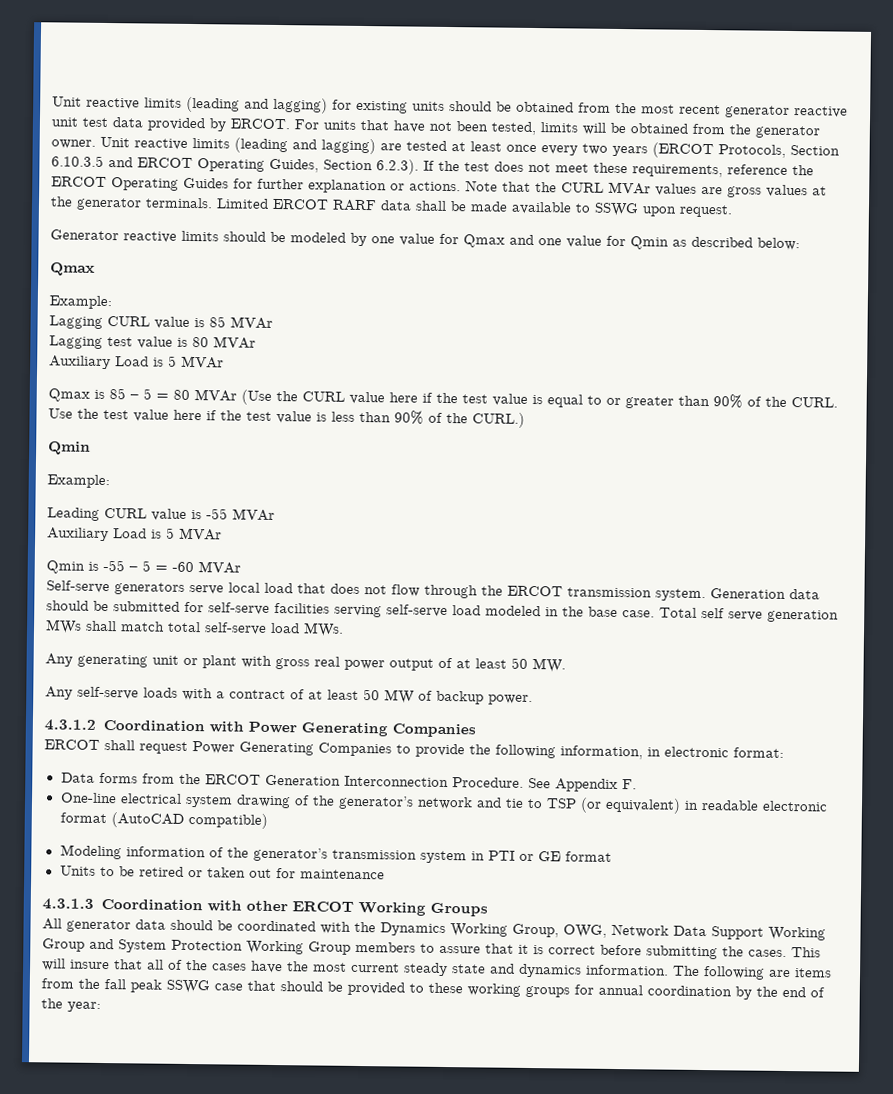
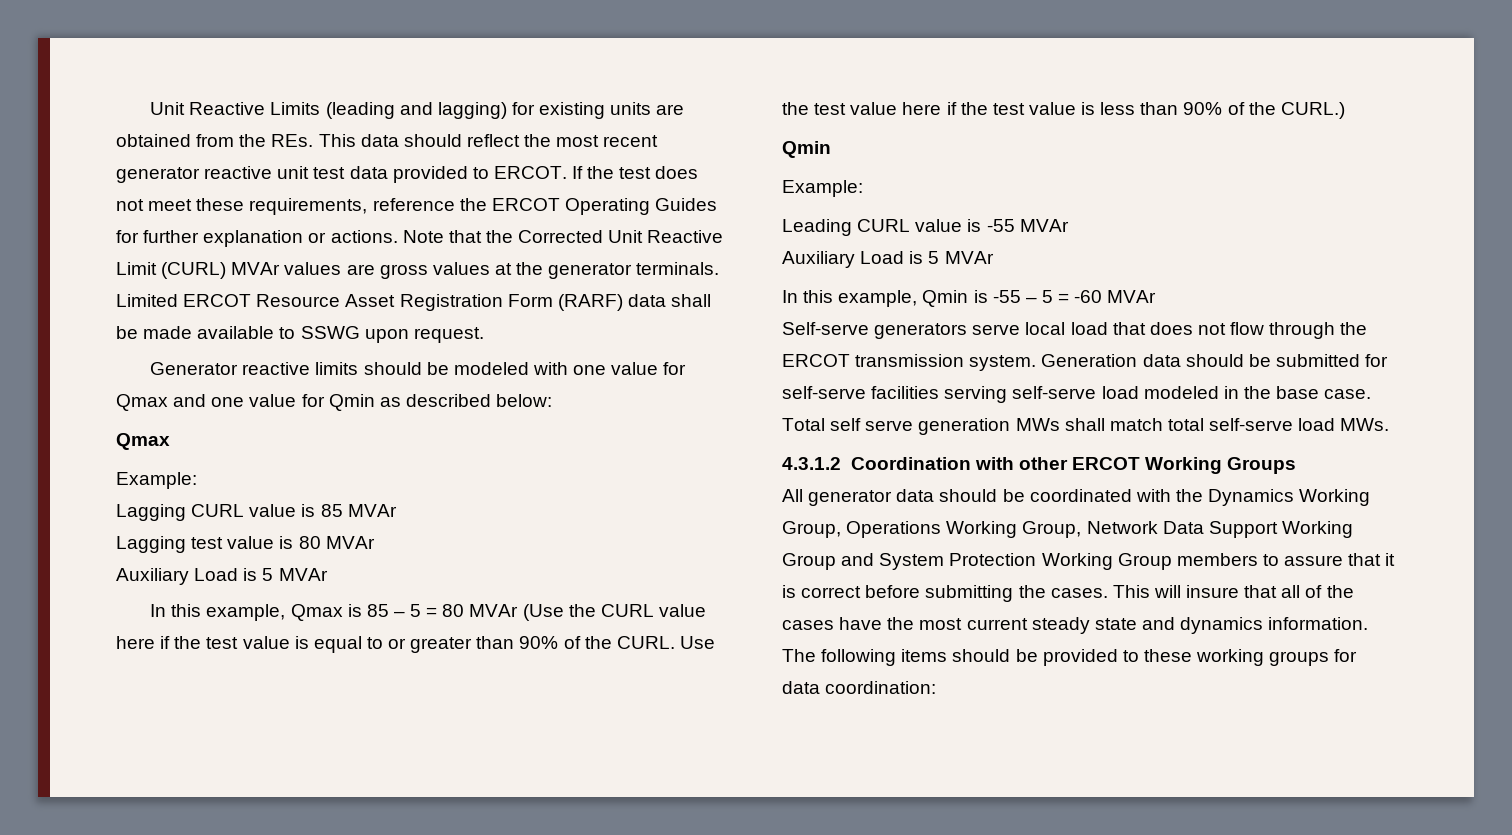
[52,96,182,110] Unit reactive limits -> [150,102,321,115] Unit Reactive Limits
[449,101,637,114] should be obtained from the -> [656,104,685,115] [116,134,552,147] are obtained from the REs. This data should reflect the
[209,118,820,139] [51,136,840,159] [51,155,419,175] by ERCOT. For units that have not been tested, limits will be obtained from the generator owner. Unit reactive limits (leading and lagging) are tested at least once every two years (ERCOT Protocols, Section 6.10.3.5 and ERCOT Operating Guides, Section 6.2.3). -> [472,166,567,179] to ERCOT.
[561,182,604,193] CURL -> [518,230,724,243] [116,262,227,279] Corrected Unit Reactive Limit (CURL)
[332,199,377,212] RARF -> [256,294,623,311] Resource Asset Registration Form (RARF)
[350,232,367,247] by -> [532,362,568,375] with
(224, 362) none -> [150,604,286,621] In this example,
(222, 534) none -> [782,290,918,307] In this example,
[45,653,566,673] [45,686,533,706] [44,719,476,738] [44,739,784,760] [60,772,637,793] [59,792,828,814] [59,812,268,829] [59,844,612,864] [59,865,385,880] [42,898,94,910] Any generating unit or plant with gross real power output of at least 50 MW. // Any self-serve loads with a contract of at least 50 MW of backup power. // 4.3.1.2 Coordination with Power Generating Companies // ERCOT shall request Power Generating Companies to provide the following information, in electronic format: // Data forms from the ERCOT Generation Interconnection Procedure. See Appendix F. // One-line electrical system drawing of the generator’s network and tie to TSP (or equivalent) in readable electronic format (AutoCAD compatible) // Modeling information of the generator’s transmission system in PTI or GE format // Units to be retired or taken out for maintenance // 4.3.1.3 -> [782,457,841,470] 4.3.1.2
[563,924,607,938] OWG, -> [846,521,1082,538] Operations Working Group,
[768,968,832,978] [41,978,276,994] are items from the fall peak SSWG case that -> [901,649,948,662] items
[598,984,825,1000] [41,998,101,1012] annual coordination by the end of the year: -> [782,681,937,694] data coordination:

